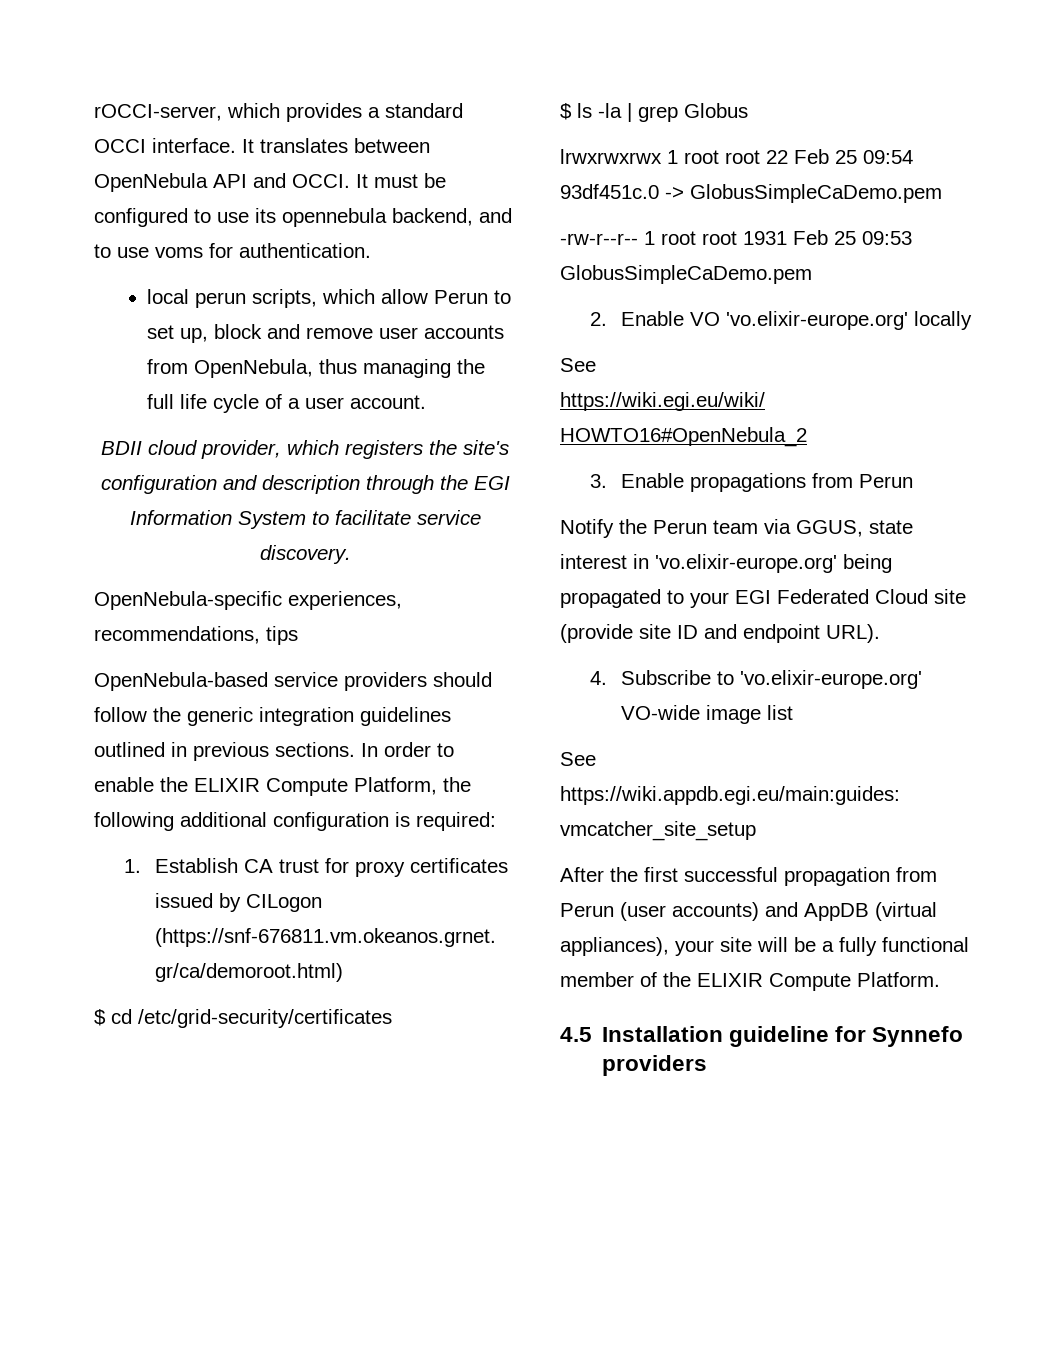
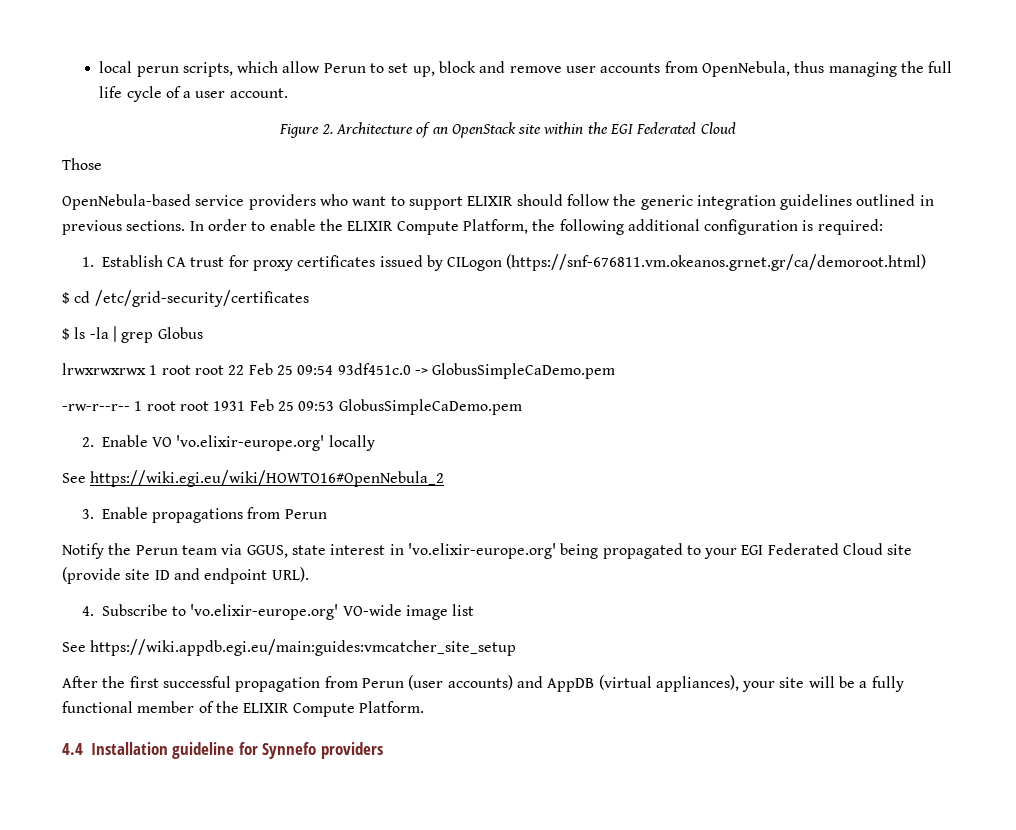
[94,103,463,122] [94,138,430,153] [94,173,446,192] [94,208,512,227] [94,243,371,258] rOCCI-server, which provides a standard OCCI interface. It translates between OpenNebula API and OCCI. It must be configured to use its opennebula backend, and to use voms for authentication. // -> (99, 67) none
[101,440,509,459] [100,475,510,494] [129,510,481,529] [259,545,351,564] [94,591,402,610] [94,626,298,645] [94,672,427,691] BDII cloud provider, which registers the site's configuration and description through the EGI Information System to facilitate service discovery. // OpenNebula-specific experiences, recommendations, tips // OpenNebula-based service providers -> [279,122,736,138] [62,158,102,170] [62,194,514,210] Figure 2. Architecture of an OpenStack site within the EGI Federated Cloud // Those // OpenNebula-based service providers who want to support ELIXIR
[560,1027,592,1042] 4.5 -> [62,743,83,755] 4.4

